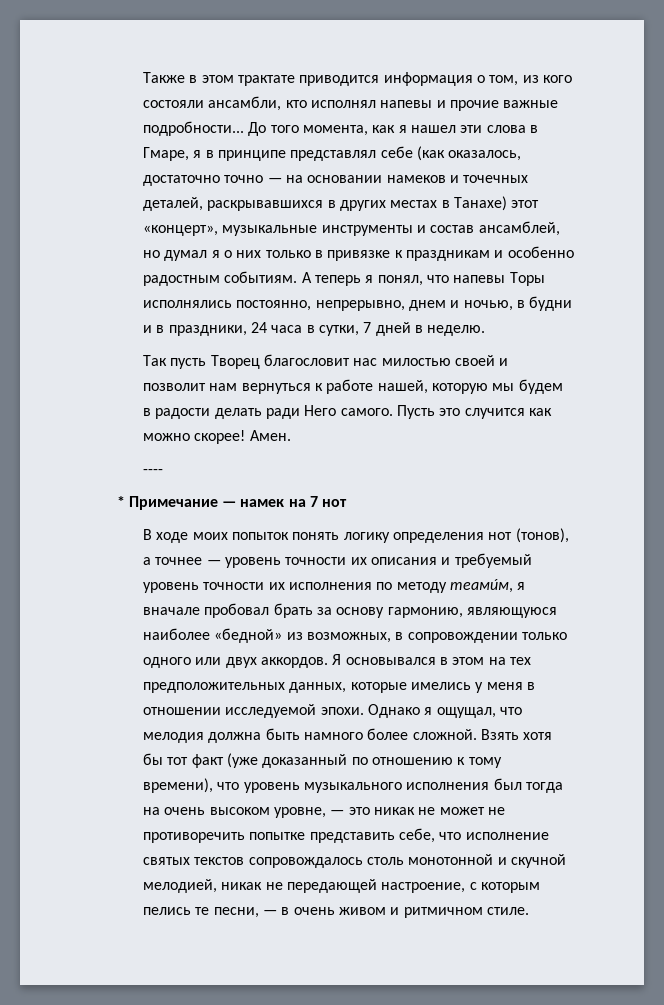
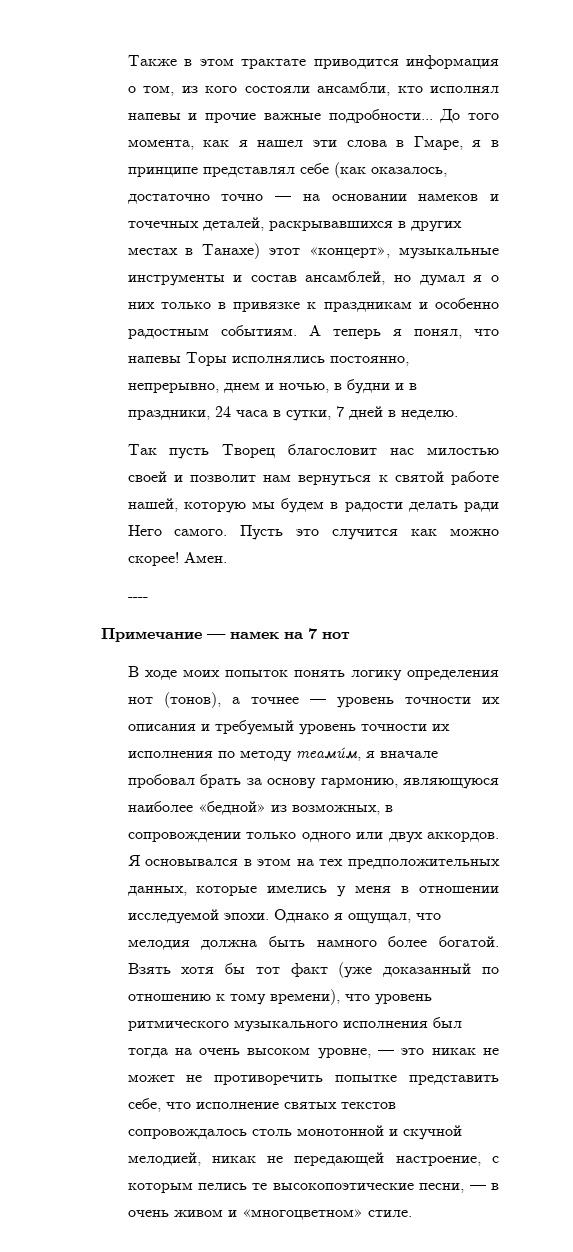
(324, 387) none -> [394,471,444,482] святой
[116,496,125,507] * -> (148, 599) none
[412,729,477,740] сложной. -> [439,936,499,947] богатой.
(300, 787) none -> [127,1020,229,1031] ритмического
(210, 911) none -> [272,1183,414,1190] высокопоэтические
[403,907,483,918] ритмичном -> [241,1209,363,1220] «многоцветном»

